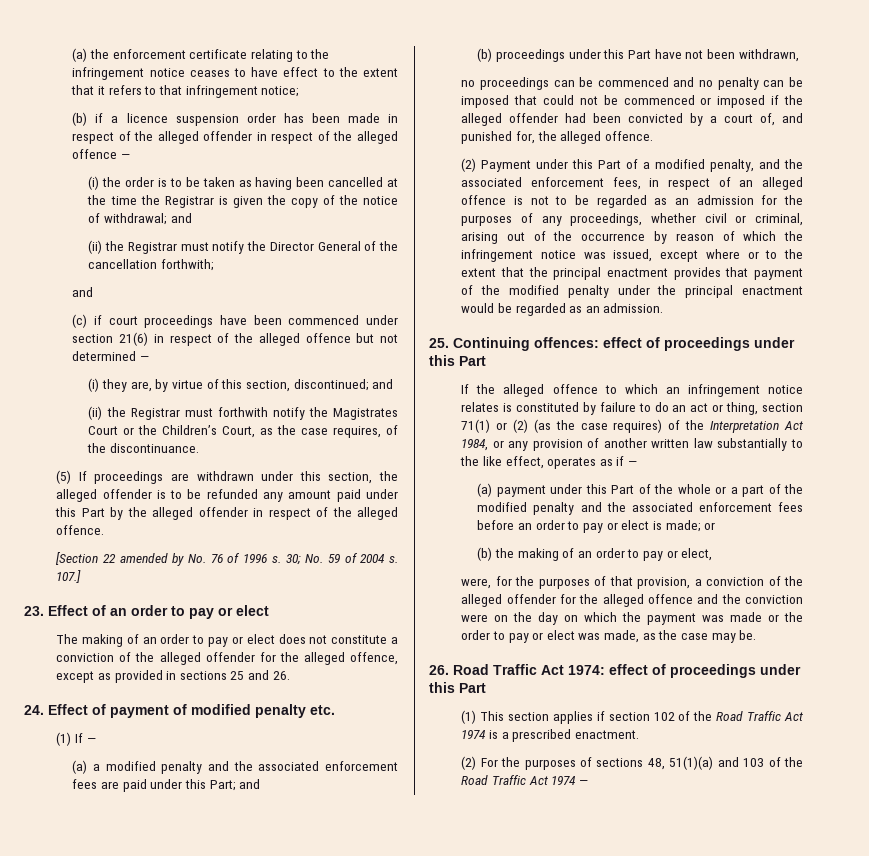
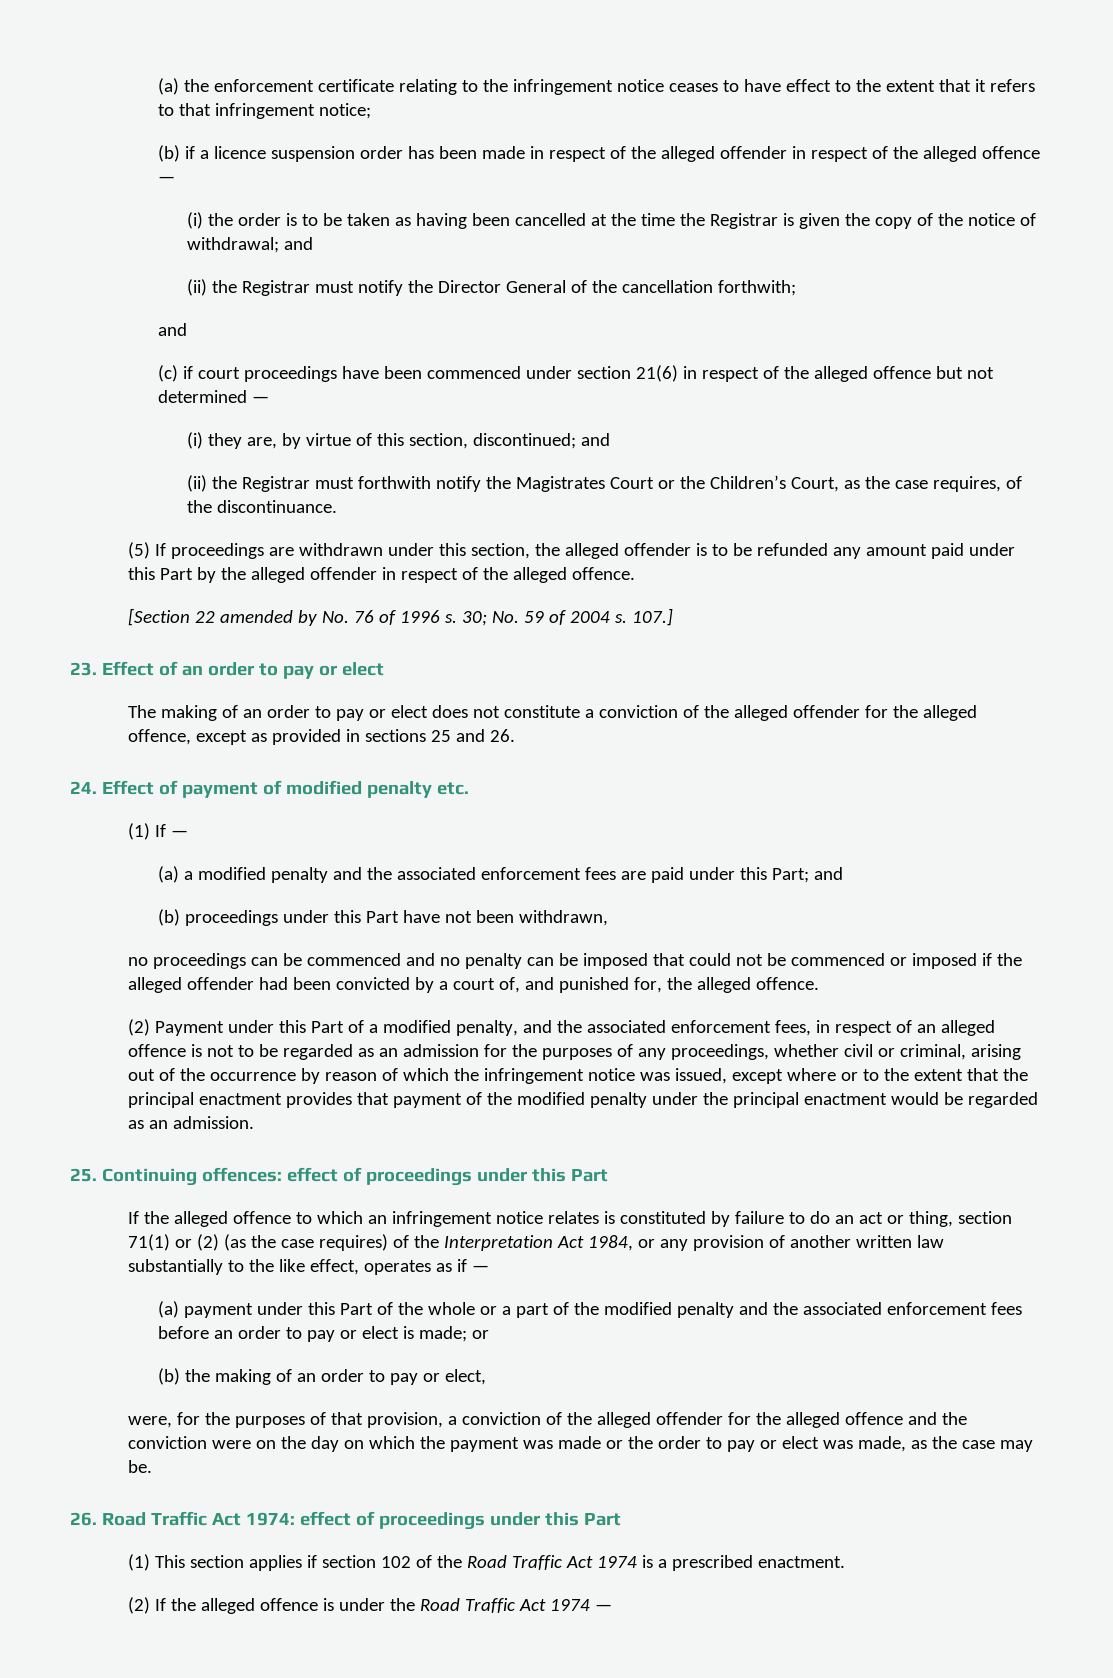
[480,756,781,770] For the purposes of sections 48, 51(1)(a) and 103 of -> [155,1598,386,1614] If the alleged offence is under

